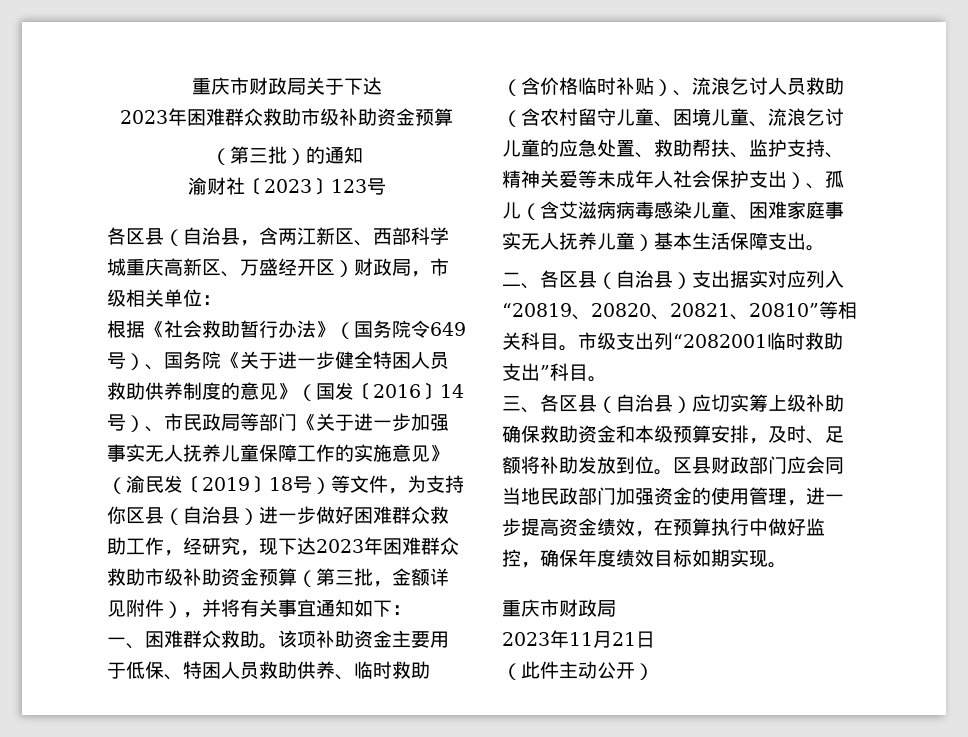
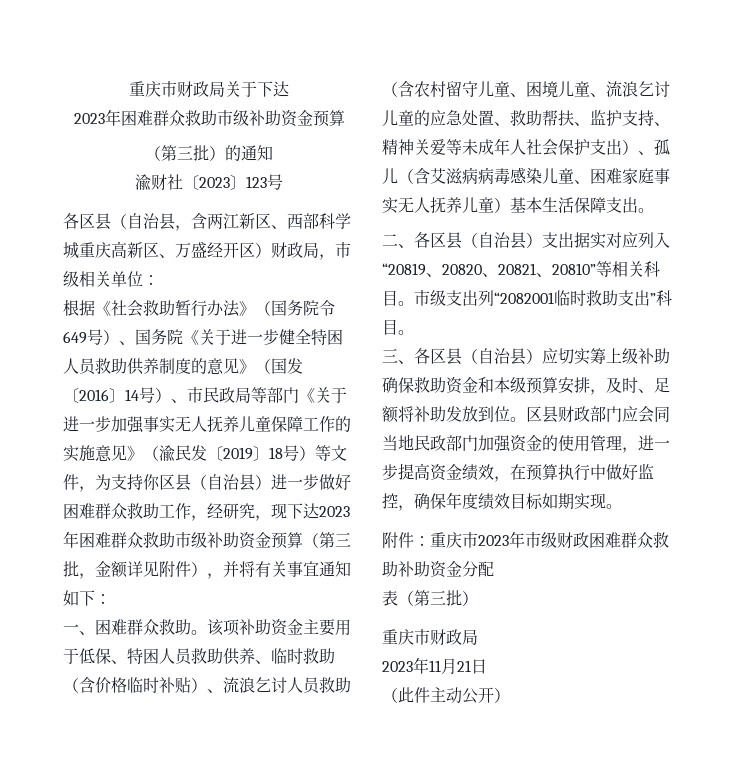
(787, 565) none -> [382,531,669,549] [382,561,494,578] [382,590,478,606] // 附件：重庆市2023年市级财政困难群众救助补助资金分配 // 表（第三批）

